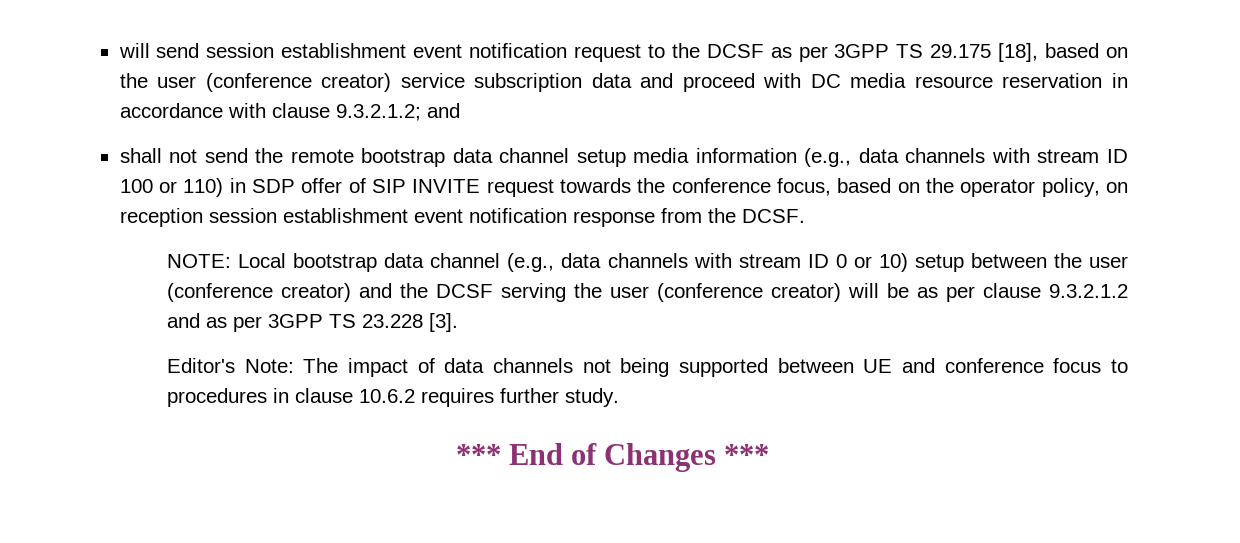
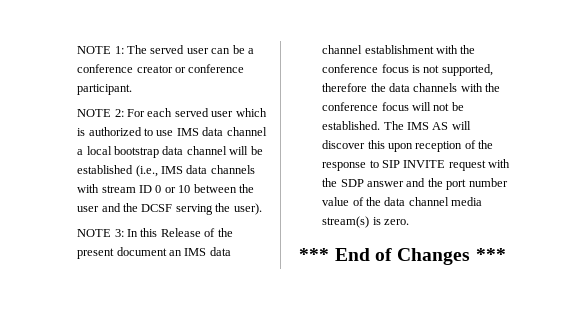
[118,43,1128,62] [119,73,1128,92] [119,103,460,121] [119,148,1129,167] [119,178,1128,197] [119,208,805,227] [167,253,555,272] will send session establishment event notification request to the DCSF as per 3GPP TS 29.175 [18], based on the user (conference creator) service subscription data and proceed with DC media resource reservation in accordance with clause 9.3.2.1.2; and // shall not send the remote bootstrap data channel setup media information (e.g., data channels with stream ID 100 or 110) in SDP offer of SIP INVITE request towards the conference focus, based on the operator policy, on reception session establishment event notification response from the DCSF. // NOTE: Local bootstrap data channel (e.g., -> [77,45,254,54] [77,64,245,73] [77,84,133,95] [77,108,267,117] [77,127,267,136] [77,146,263,158] [77,165,184,177] NOTE 1: The served user can be a conference creator or conference participant. // NOTE 2: For each served user which is authorized to use IMS data channel a local bootstrap data channel will be established (i.e., IMS
[878,253,964,272] 10) setup -> [178,185,191,193] 10
[167,283,352,302] (conference creator) -> (100, 209) none
[610,283,1129,302] [167,313,459,332] [167,358,1129,377] [167,388,620,407] user (conference creator) will be as per clause 9.3.2.1.2 and as per 3GPP TS 23.228 [3]. // Editor's Note: The impact of data channels not being supported between UE and conference focus to procedures in clause 10.6.2 requires further study. -> [233,203,262,215] [77,228,233,237] [77,247,231,259] [322,45,476,54] [322,64,493,76] [322,83,501,92] [322,102,464,111] [322,121,471,130] [322,140,494,152] [322,159,511,171] [322,178,508,190] [322,197,483,206] [322,216,410,228] user). // NOTE 3: In this Release of the present document an IMS data channel establishment with the conference focus is not supported, therefore the data channels with the conference focus will not be established. The IMS AS will discover this upon reception of the response to SIP INVITE request with the SDP answer and the port number value of the data channel media stream(s) is zero.

